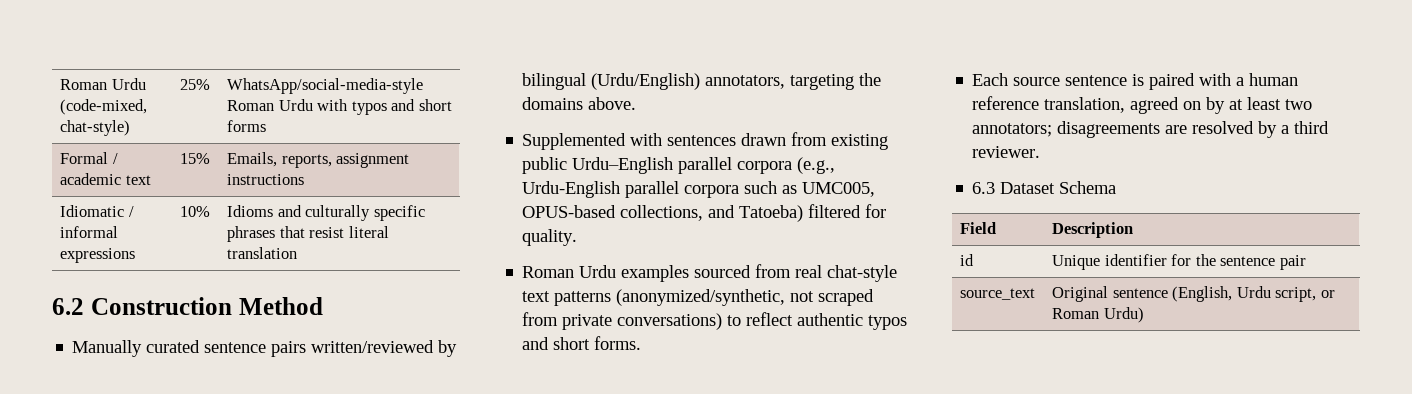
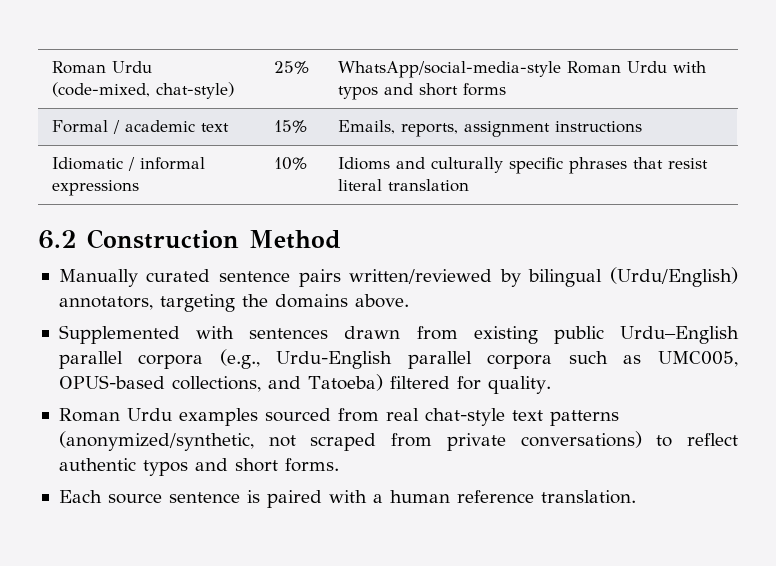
[1044,97,1313,114] [972,121,1330,138] [972,146,1041,158] [972,181,1117,194] [960,222,997,234] [1052,222,1134,238] [960,254,975,266] [1052,254,1306,270] [960,288,1036,300] [1052,286,1335,302] [1052,307,1144,323] translation, agreed on by at least two annotators; disagreements are resolved by a third reviewer. // 6.3 Dataset Schema // Field | Description // id | Unique identifier for the sentence pair // source_text | Original sentence (English, Urdu script, or Roman Urdu) -> [540,490,636,504] translation.

